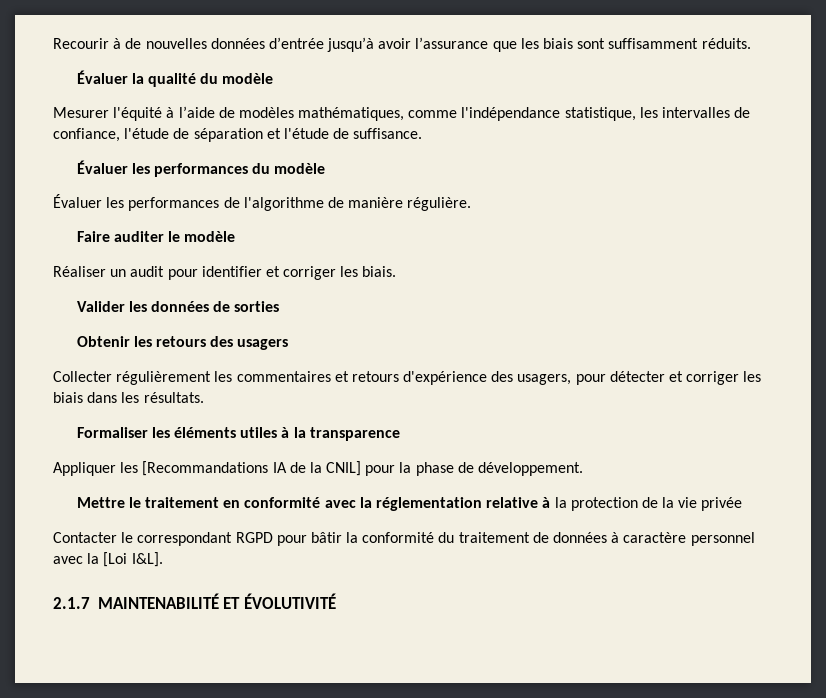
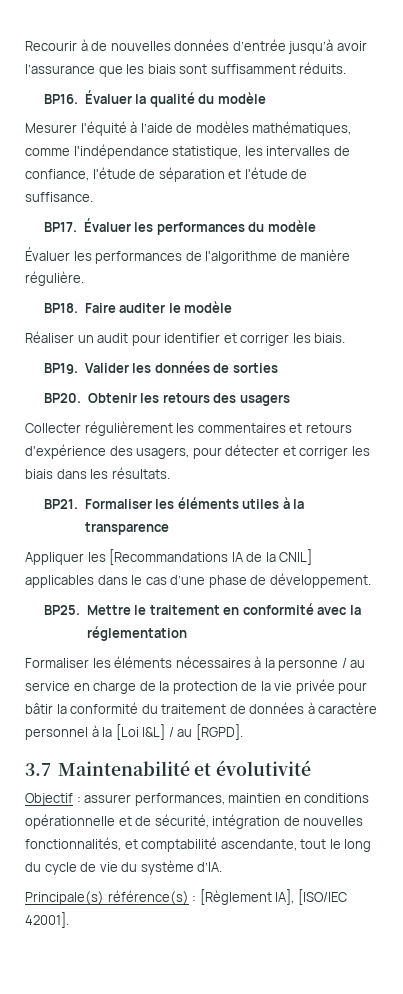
(751, 43) none -> [44,94,79,104] BP16.
(423, 133) none -> [44,222,78,232] BP17.
(472, 204) none -> [44,303,79,313] BP18.
(397, 271) none -> [44,363,79,374] BP19.
(280, 306) none -> [44,393,82,403] BP20.
(204, 397) none -> [44,499,79,509] BP21.
[365,462,412,476] pour la -> [25,575,206,588] applicables dans le cas d’une
(584, 469) none -> [44,605,81,615] BP25.
[486,497,551,508] relative à -> [25,656,366,671] [25,681,156,694] // Formaliser les éléments nécessaires à la personne / au service en charge de
[53,532,273,546] // Contacter le correspondant RGPD -> (335, 686) none
[53,556,83,564] avec -> [91,725,99,737] à
[131,552,163,567] [53,593,336,609] I&L]. // 2.1.7 MAINTENABILITÉ ET ÉVOLUTIVITÉ -> [142,724,243,740] [25,760,311,776] [25,793,370,806] [25,814,364,829] [25,837,372,852] [25,860,223,875] [25,889,347,905] [25,912,69,928] I&L] / au [RGPD]. // 3.7 Maintenabilité et évolutivité // Objectif : assurer performances, maintien en conditions opérationnelle et de sécurité, intégration de nouvelles fonctionnalités, et comptabilité ascendante, tout le long du cycle de vie du système d’IA. // Principale(s) référence(s) : [Règlement IA], [ISO/IEC 42001].

